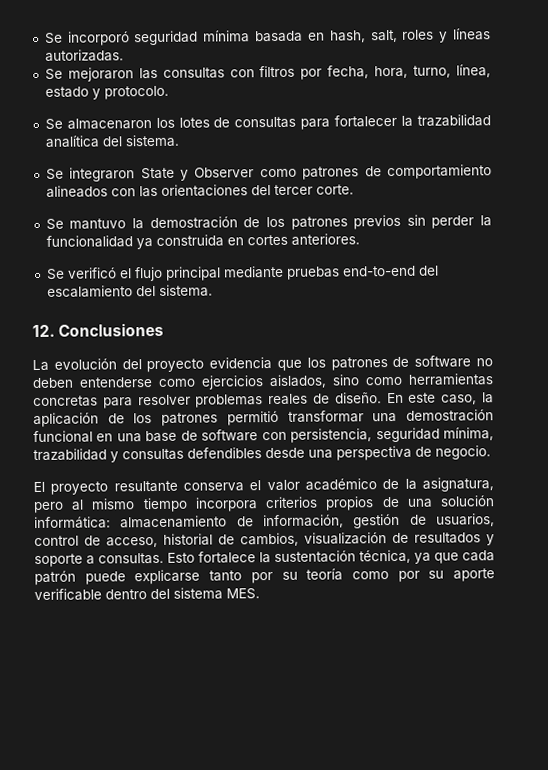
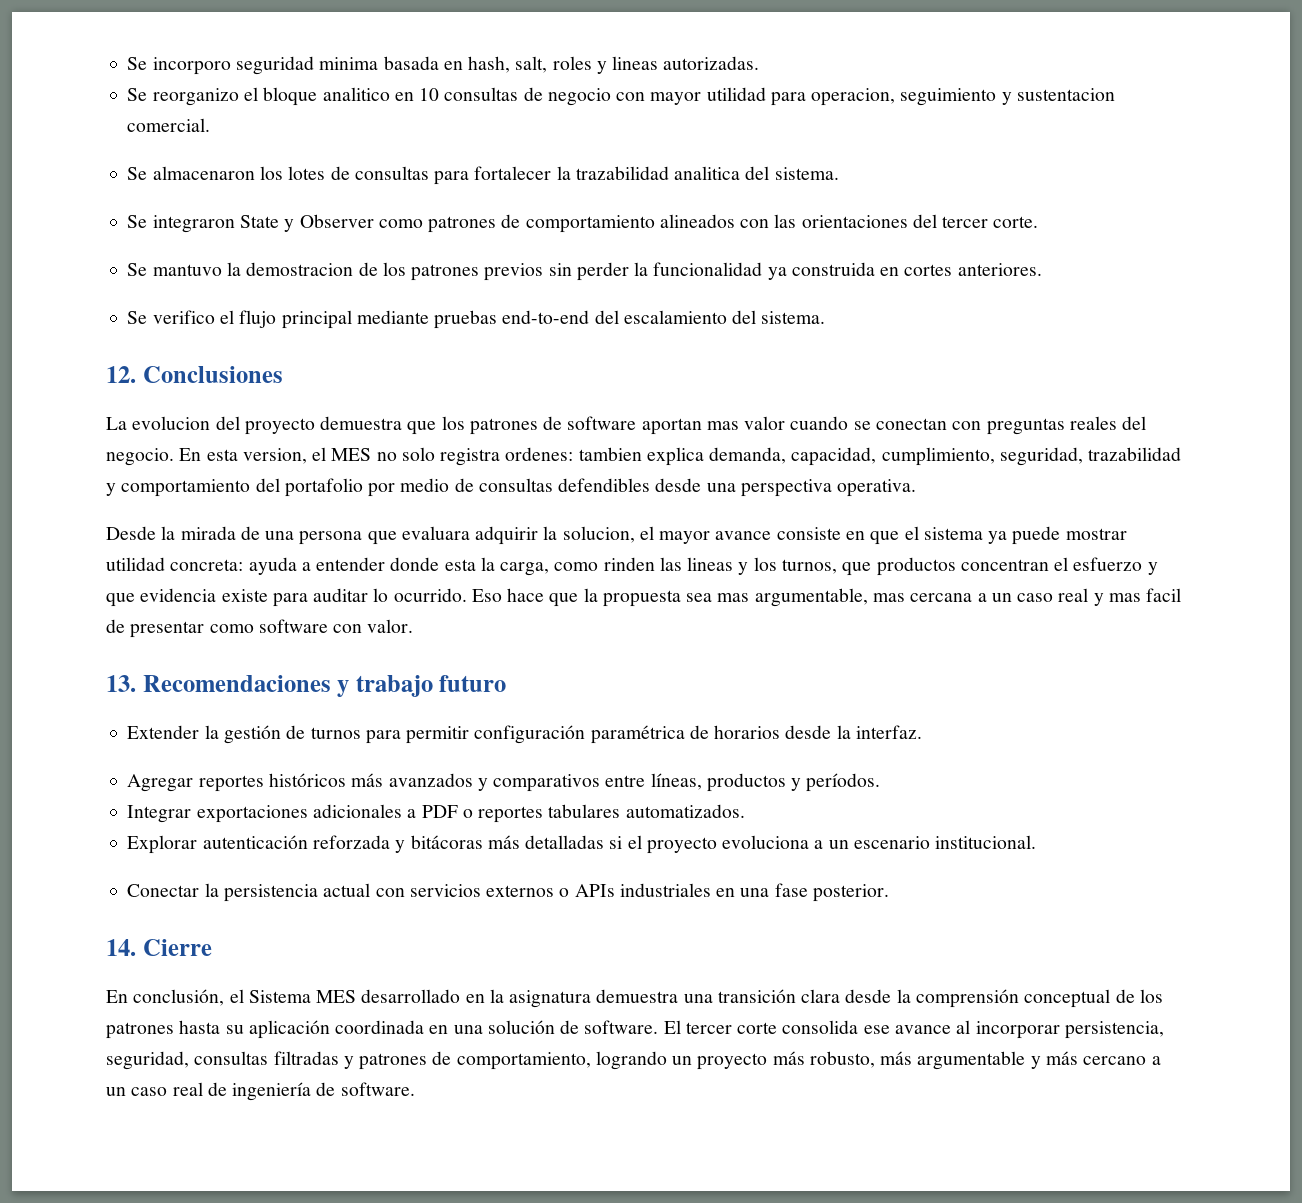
[44,30,251,46] Se incorporó seguridad mínima -> [127,56,379,75] Se incorporo seguridad minima
[453,28,491,41] líneas -> [612,56,659,70] lineas
[67,64,492,82] [44,85,169,100] mejoraron las consultas con filtros por fecha, hora, turno, línea, estado y protocolo. -> [152,87,1115,106] [127,118,211,132] reorganizo el bloque analitico en 10 consultas de negocio con mayor utilidad para operacion, seguimiento y sustentacion comercial.
[44,135,100,148] analítica -> [674,166,741,180] analitica
[149,216,238,230] demostración -> [246,262,354,276] demostracion
[67,267,117,279] verificó -> [152,310,215,324] verifico
[53,358,117,370] evolución -> [132,416,211,430] evolucion
[209,357,273,370] evidencia -> [320,416,403,430] demuestra
[476,358,494,367] [32,373,494,390] [33,392,495,409] [33,409,495,428] [33,427,495,444] [33,448,119,463] no deben entenderse como ejercicios aislados, sino como herramientas concretas para resolver problemas reales de diseño. En este caso, la aplicación de los patrones permitió transformar una demostración funcional en una base de software con persistencia, seguridad mínima, trazabilidad y -> [641,416,1147,435] [106,447,1182,466] [106,478,474,497] aportan mas valor cuando se conectan con preguntas reales del negocio. En esta version, el MES no solo registra ordenes: tambien explica demanda, capacidad, cumplimiento, seguridad, trazabilidad y comportamiento del portafolio por medio de
[415,445,491,460] [33,477,494,495] [33,495,495,514] [34,513,495,530] [34,532,495,548] [34,549,495,568] [34,568,495,586] [34,587,260,602] de negocio. // El proyecto resultante conserva el valor académico de la asignatura, pero al mismo tiempo incorpora criterios propios de una solución informática: almacenamiento de información, gestión de usuarios, control de acceso, historial de cambios, visualización de resultados y soporte a consultas. Esto fortalece la sustentación técnica, ya que cada patrón puede explicarse tanto por su teoría como por su aporte verificable dentro del sistema MES. -> [837,479,917,497] [106,526,1127,545] [106,557,1158,576] [106,588,1182,607] [106,619,414,638] [106,675,507,697] [127,725,922,744] [127,773,881,792] [127,804,745,823] [127,835,1037,854] [127,883,889,902] [106,939,212,956] [106,989,1163,1008] [106,1020,1164,1039] [106,1051,1161,1070] [106,1082,415,1101] operativa. // Desde la mirada de una persona que evaluara adquirir la solucion, el mayor avance consiste en que el sistema ya puede mostrar utilidad concreta: ayuda a entender donde esta la carga, como rinden las lineas y los turnos, que productos concentran el esfuerzo y que evidencia existe para auditar lo ocurrido. Eso hace que la propuesta sea mas argumentable, mas cercana a un caso real y mas facil de presentar como software con valor. // 13. Recomendaciones y trabajo futuro // Extender la gestión de turnos para permitir configuración paramétrica de horarios desde la interfaz. // Agregar reportes históricos más avanzados y comparativos entre líneas, productos y períodos. // Integrar exportaciones adicionales a PDF o reportes tabulares automatizados. // Explorar autenticación reforzada y bitácoras más detalladas si el proyecto evoluciona a un escenario institucional. // Conectar la persistencia actual con servicios externos o APIs industriales en una fase posterior. // 14. Cierre // En conclusión, el Sistema MES desarrollado en la asignatura demuestra una transición clara desde la comprensión conceptual de los patrones hasta su aplicación coordinada en una solución de software. El tercer corte consolida ese avance al incorporar persistencia, seguridad, consultas filtradas y patrones de comportamiento, logrando un proyecto más robusto, más argumentable y más cercano a un caso real de ingeniería de software.

